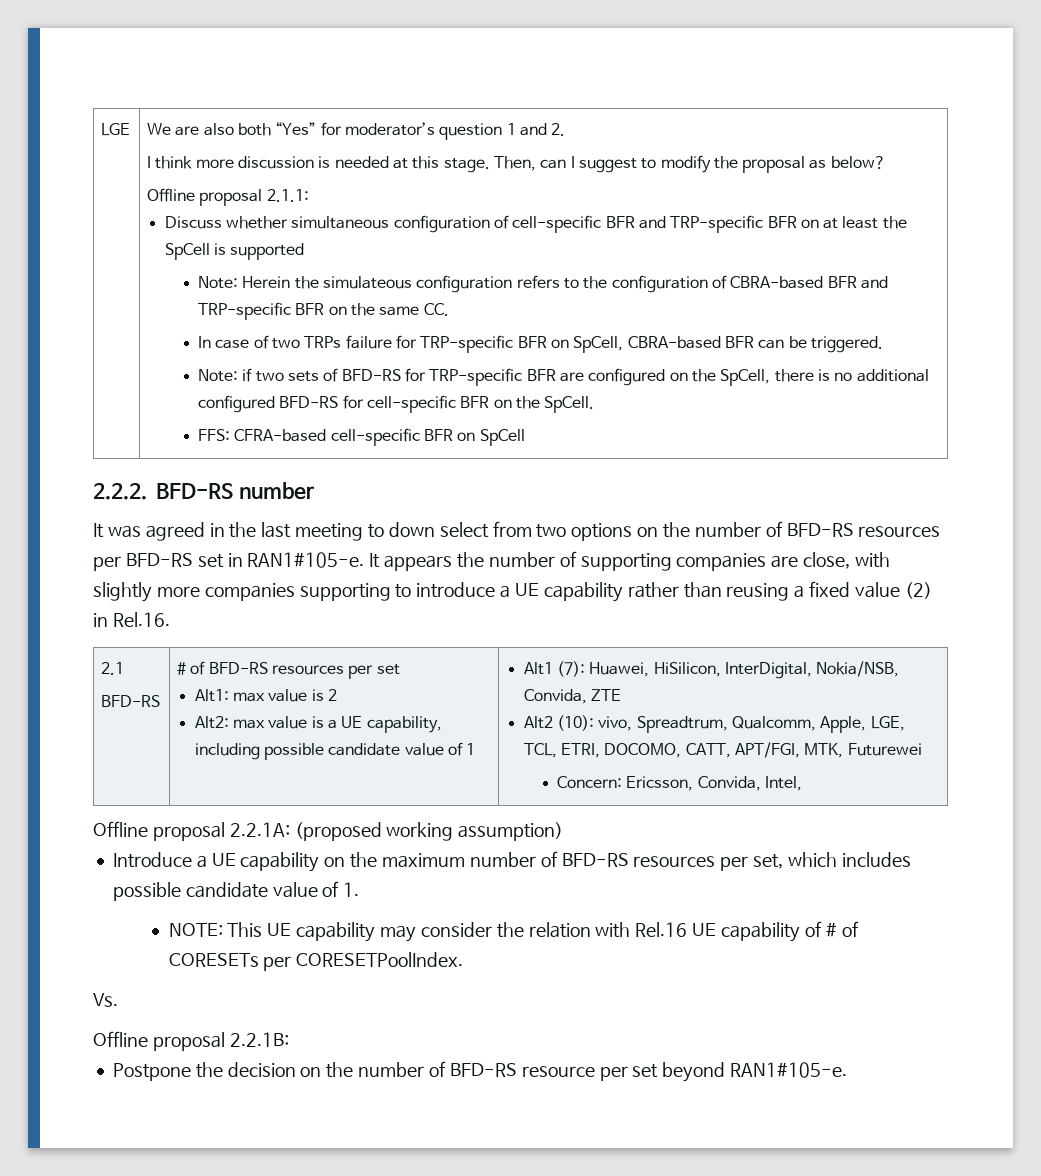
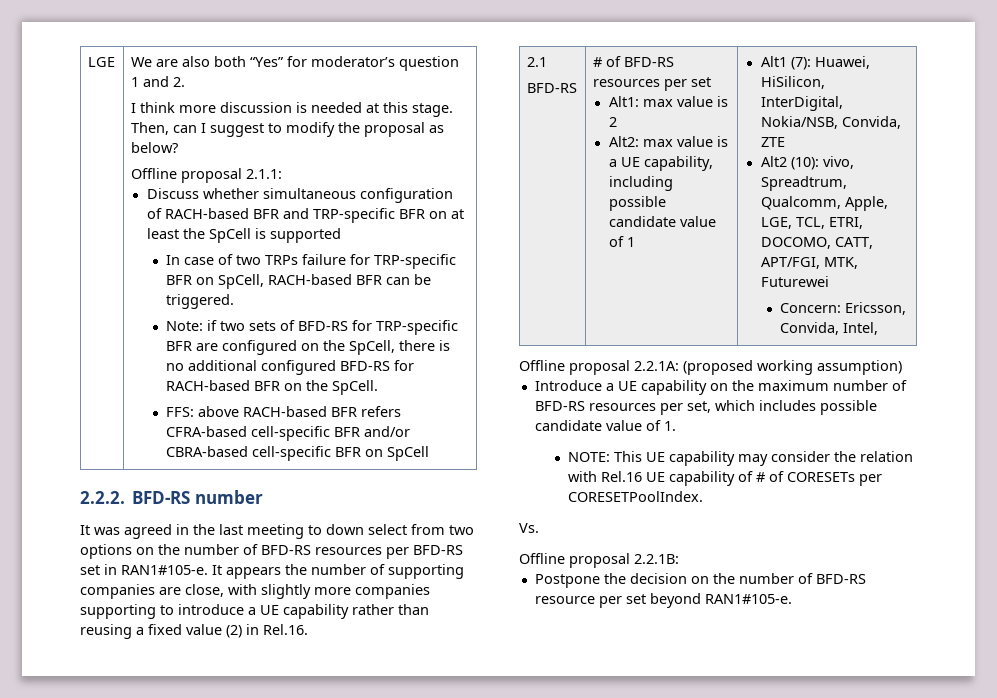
[512,215,602,233] cell-specific -> [164,208,249,219] RACH-based
[198,275,888,293] [198,302,449,320] // Note: Herein the simulateous configuration refers to the configuration of CBRA-based BFR and TRP-specific BFR on the same CC. -> (341, 235) none
[627,336,721,349] CBRA-based -> [268,274,353,285] RACH-based
[367,395,457,413] cell-specific -> [166,380,251,391] RACH-based
[234,429,327,442] CFRA-based -> [198,406,402,417] [166,426,411,441] [166,446,249,457] above RACH-based BFR refers CFRA-based cell-specific BFR and/or CBRA-based

